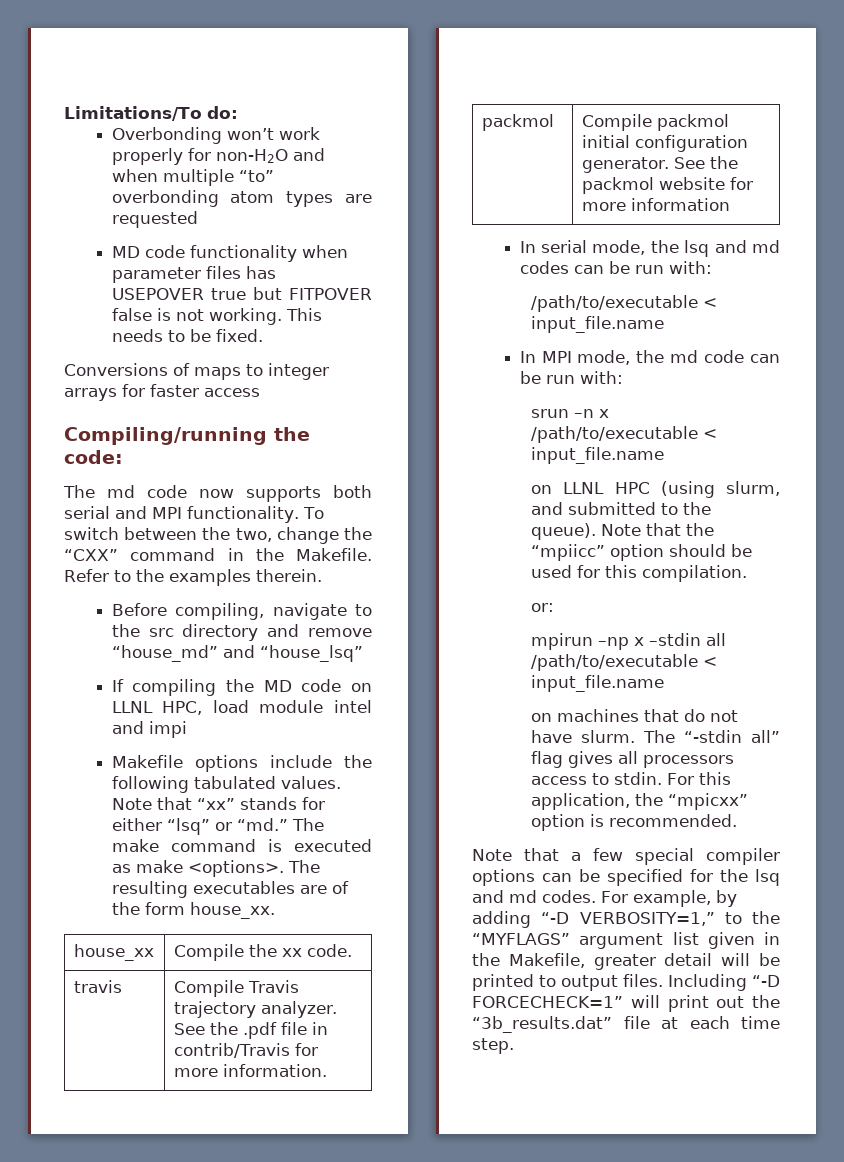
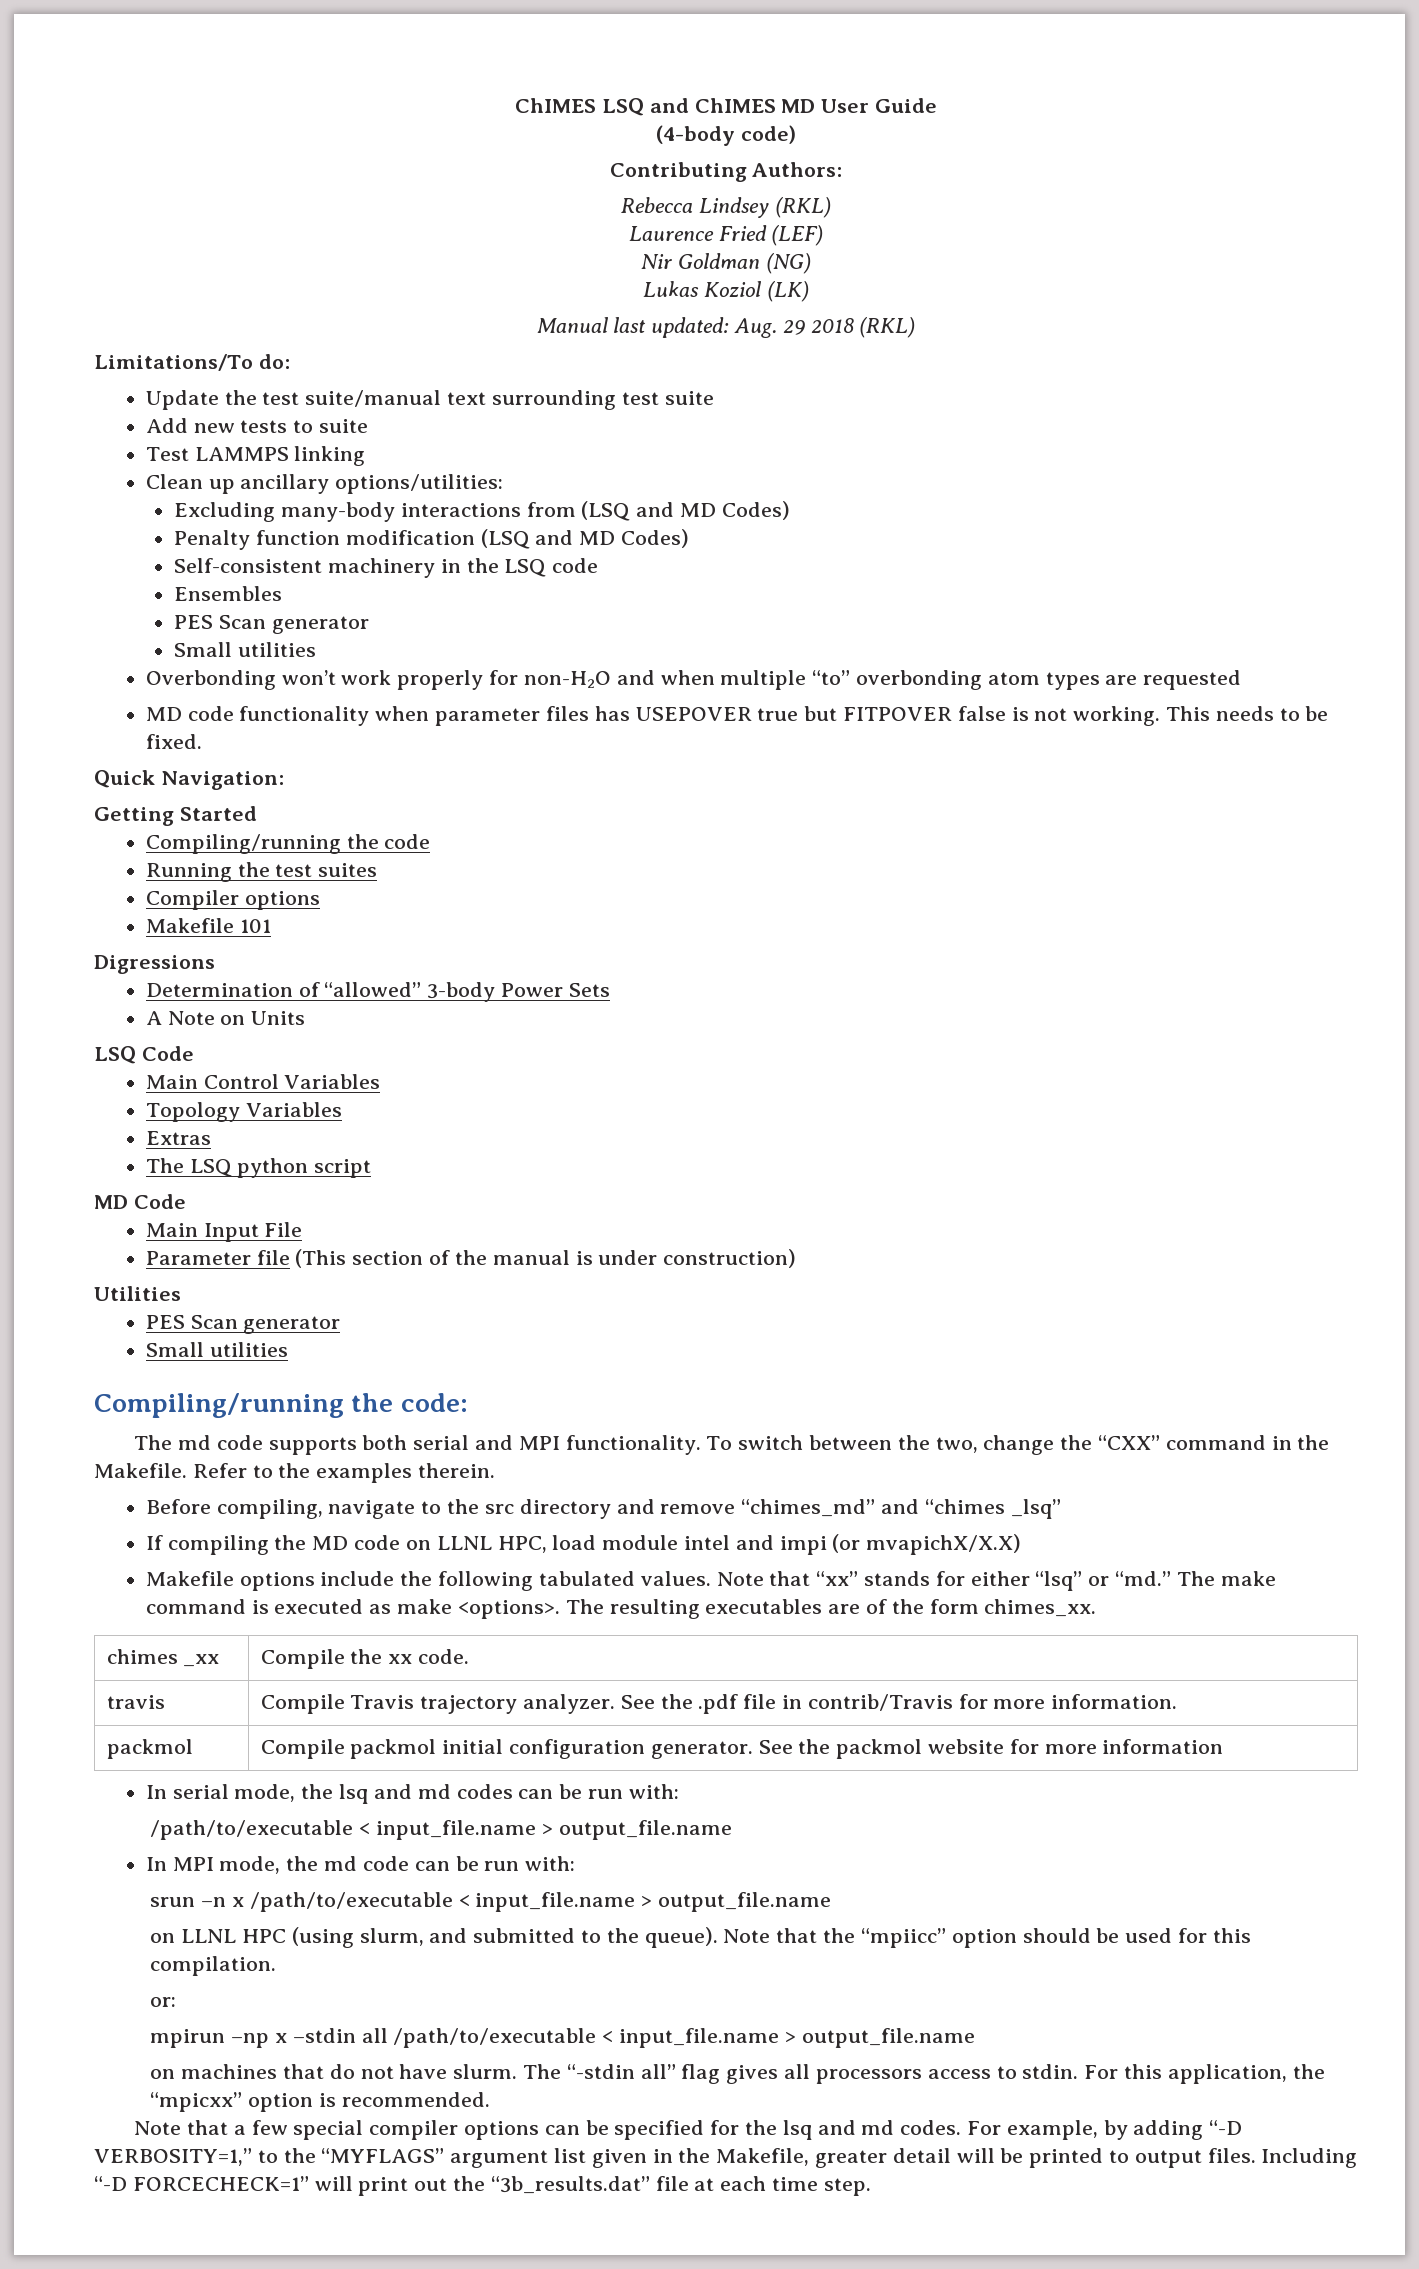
[64,106,238,121] Limitations/To do: -> [515,98,937,116] [656,125,796,146] [609,162,843,182] [621,197,831,218] [628,225,824,246] [641,253,811,274] [643,281,809,302] [536,317,916,338] [94,354,290,371] [145,390,714,410] [145,418,369,433] [145,446,366,466] [145,474,504,494] [174,501,790,522] [174,529,689,550] [174,558,599,578] [174,586,283,601] [174,615,369,634] [174,642,316,657] ChIMES LSQ and ChIMES MD User Guide // (4-body code) // Contributing Authors: // Rebecca Lindsey (RKL) // Laurence Fried (LEF) // Nir Goldman (NG) // Lukas Koziol (LK) // Manual last updated: Aug. 29 2018 (RKL) // Limitations/To do: // Update the test suite/manual text surrounding test suite // Add new tests to suite // Test LAMMPS linking // Clean up ancillary options/utilities: // Excluding many-body interactions from (LSQ and MD Codes) // Penalty function modification (LSQ and MD Codes) // Self-consistent machinery in the LSQ code // Ensembles // PES Scan generator // Small utilities
[64,363,329,380] [64,384,260,401] Conversions of maps to integer arrays for faster access -> [94,770,284,790] [94,806,257,826] [145,834,431,854] [145,862,378,882] [145,890,320,910] [145,918,271,933] [94,955,215,974] [145,982,610,1002] [145,1011,306,1025] [94,1046,194,1064] [145,1074,381,1089] [145,1102,342,1122] [145,1131,211,1145] [145,1158,372,1178] [94,1194,186,1209] [145,1222,303,1242] [145,1249,797,1268] [94,1286,181,1301] [145,1315,341,1334] [145,1342,288,1357] Quick Navigation: // Getting Started // Compiling/running the code // Running the test suites // Compiler options // Makefile 101 // Digressions // Determination of “allowed” 3-body Power Sets // A Note on Units // LSQ Code // Main Control Variables // Topology Variables // Extras // The LSQ python script // MD Code // Main Input File // Parameter file (This section of the manual is under construction) // Utilities // PES Scan generator // Small utilities
[199,489,234,498] now -> (263, 1442) none
[111,645,363,662] “house_md” and “house_lsq” -> [741,1499,1061,1519] “chimes_md” and “chimes _lsq”
(187, 729) none -> [832,1534,1022,1555] (or mvapichX/X.X)
[189,902,275,919] [73,944,154,961] house_xx. // house_xx -> [984,1599,1097,1617] [106,1649,220,1667] chimes_xx. // chimes _xx
(665, 324) none -> [541,1820,732,1840] > output_file.name
(665, 455) none -> [641,1892,832,1912] > output_file.name
(665, 683) none -> [784,2028,975,2048] > output_file.name

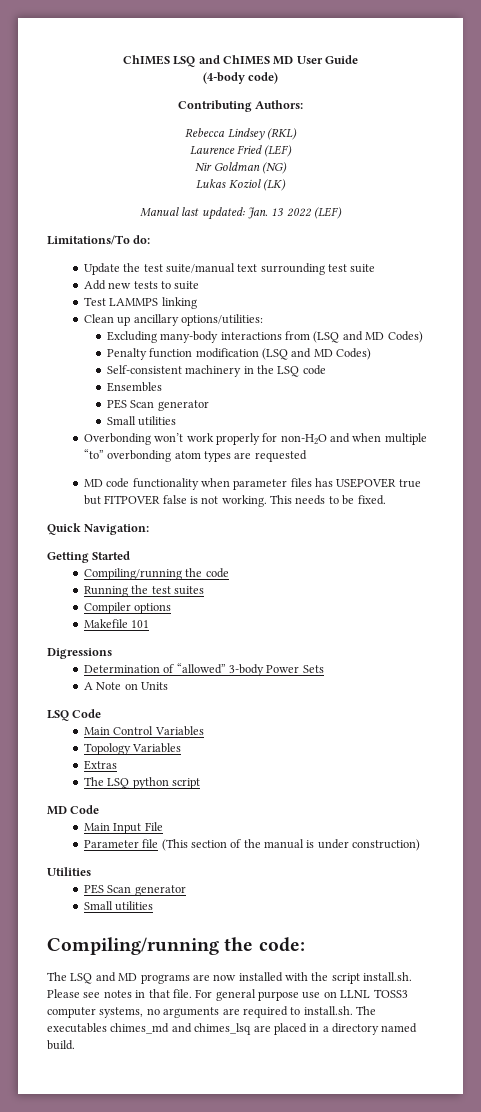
[733,317,916,338] Aug. 29 2018 (RKL) -> [248,207,343,219] Jan. 13 2022 (LEF)
[177,1435,1330,1455] [94,1463,496,1483] [145,1499,1061,1519] [145,1534,1022,1555] [145,1571,1276,1591] [145,1599,1097,1619] [106,1649,220,1667] [260,1649,469,1669] [106,1695,165,1709] [260,1694,1178,1714] [106,1739,193,1759] [260,1739,1224,1759] [145,1784,679,1804] [150,1820,732,1840] [145,1856,576,1874] [150,1892,832,1912] [150,1927,1251,1948] [150,1956,277,1976] [150,1997,177,2007] [150,2028,975,2048] [150,2064,1325,2084] [150,2092,490,2112] [134,2120,1243,2140] [94,2148,1358,2168] [94,2176,871,2196] md code supports both serial and MPI functionality. To switch between the two, change the “CXX” command in the Makefile. Refer to the examples therein. // Before compiling, navigate to the src directory and remove “chimes_md” and “chimes _lsq” // If compiling the MD code on LLNL HPC, load module intel and impi (or mvapichX/X.X) // Makefile options include the following tabulated values. Note that “xx” stands for either “lsq” or “md.” The make command is executed as make <options>. The resulting executables are of the form chimes_xx. // chimes _xx | Compile the xx code. // travis | Compile Travis trajectory analyzer. See the .pdf file in contrib/Travis for more information. // packmol | Compile packmol initial configuration generator. See the packmol website for more information // In serial mode, the lsq and md codes can be run with: // /path/to/executable < input_file.name > output_file.name // In MPI mode, the md code can be run with: // srun –n x /path/to/executable < input_file.name > output_file.name // on LLNL HPC (using slurm, and submitted to the queue). Note that the “mpiicc” option should be used for this compilation. // or: // mpirun –np x –stdin all /path/to/executable < input_file.name > output_file.name // on machines that do not have slurm. The “-stdin all” flag gives all processors access to stdin. For this application, the “mpicxx” option is recommended. // Note that a few special compiler options can be specified for the lsq and md codes. For example, by adding “-D VERBOSITY=1,” to the “MYFLAGS” argument list given in the Makefile, greater detail will be printed to output files. Including “-D FORCECHECK=1” will print out the “3b_results.dat” file at each time step. -> [70,972,413,984] [47,989,408,1001] [47,1006,376,1018] [47,1023,418,1035] [47,1040,75,1050] LSQ and MD programs are now installed with the script install.sh. Please see notes in that file. For general purpose use on LLNL TOSS3 computer systems, no arguments are required to install.sh. The executables chimes_md and chimes_lsq are placed in a directory named build.

